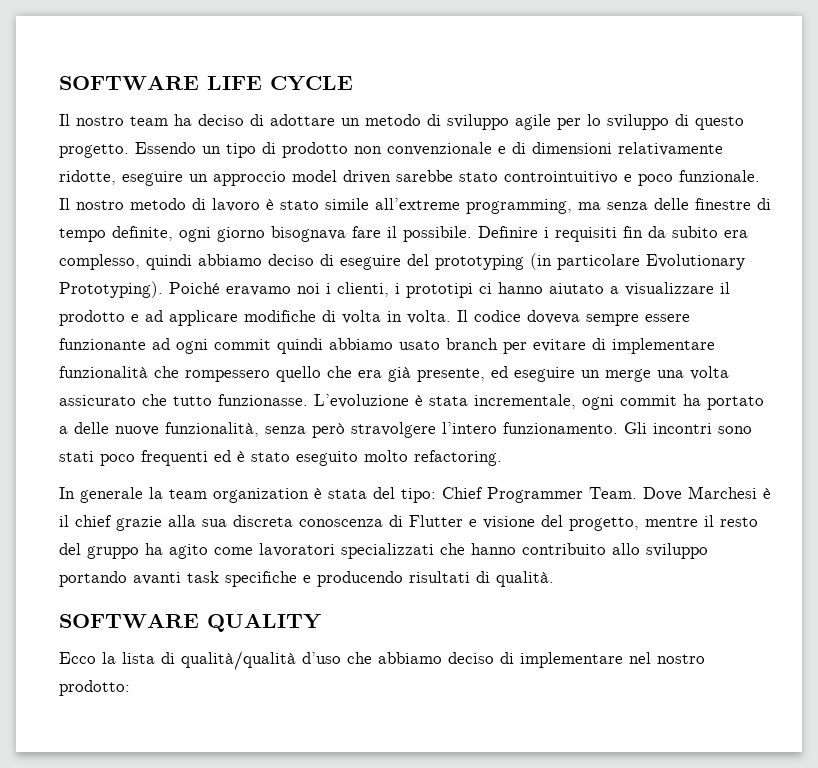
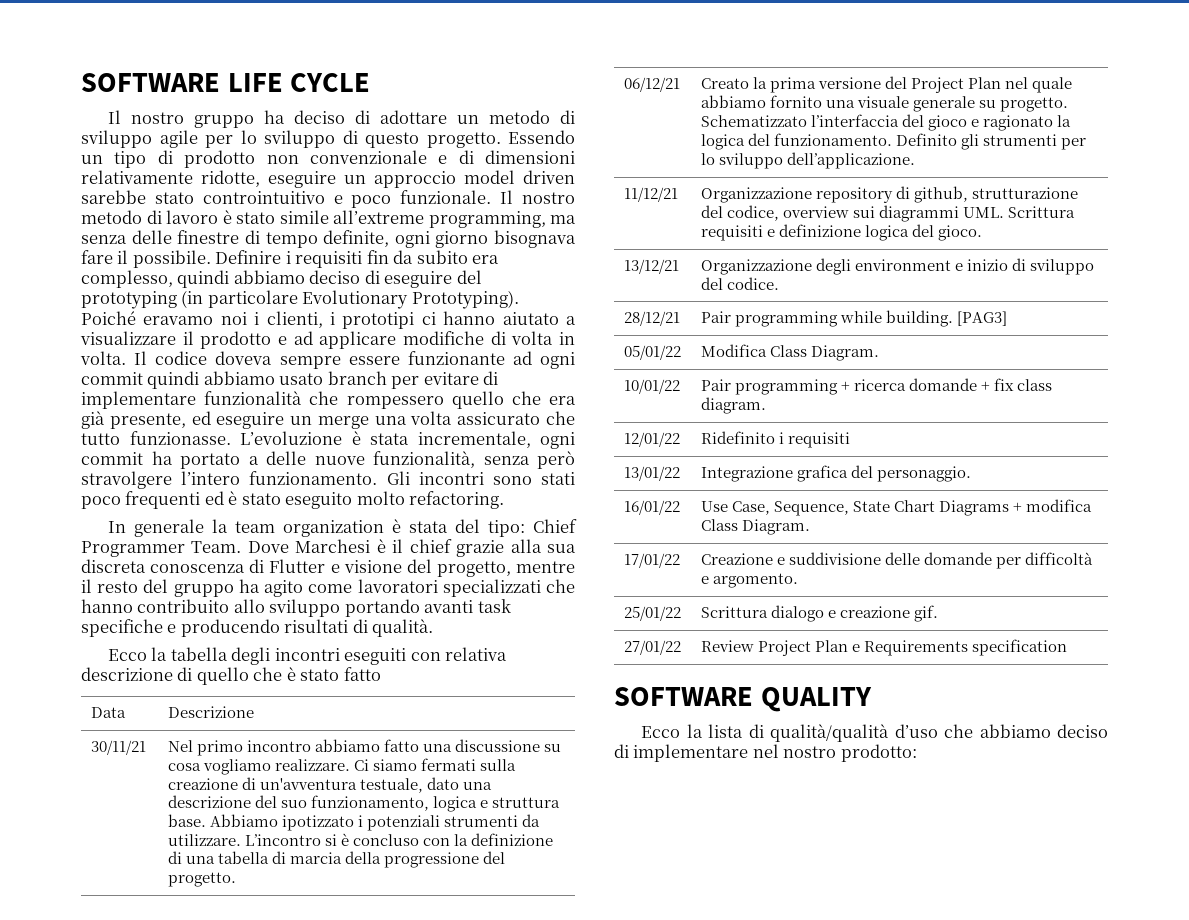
[130,116,168,126] team -> [193,115,254,128] gruppo
(554, 579) none -> [107,647,508,665] [81,667,381,685] [90,707,126,718] [167,706,254,718] [90,740,146,755] [167,739,562,756] [167,758,516,775] [167,777,492,793] [167,795,560,812] [167,814,540,831] [167,833,554,846] [167,851,506,868] [167,872,236,887] [623,77,680,92] [700,76,1073,93] [700,95,1068,112] [700,114,1071,131] [700,133,1086,150] [700,152,915,169] [623,187,678,202] [700,186,1078,203] [700,205,1075,222] [700,224,982,241] [623,259,679,274] [700,258,1094,275] [700,277,779,290] [623,311,680,326] [700,310,1007,327] [623,345,681,360] [700,344,879,361] [623,379,680,394] [700,378,1053,395] [700,397,766,414] [623,432,680,447] [700,431,850,448] [623,466,680,481] [700,465,971,482] [623,500,680,515] [700,499,1093,516] [700,519,810,535] [623,553,680,568] [700,552,1093,569] [700,573,798,588] [623,606,681,621] [700,605,938,622] [623,640,681,655] [700,639,1067,656] // Ecco la tabella degli incontri eseguiti con relativa descrizione di quello che è stato fatto // Data | Descrizione // 30/11/21 | Nel primo incontro abbiamo fatto una discussione su cosa vogliamo realizzare. Ci siamo fermati sulla creazione di un'avventura testuale, dato una descrizione del suo funzionamento, logica e struttura base. Abbiamo ipotizzato i potenziali strumenti da utilizzare. L’incontro si è concluso con la definizione di una tabella di marcia della progressione del progetto. // 06/12/21 | Creato la prima versione del Project Plan nel quale abbiamo fornito una visuale generale su progetto. Schematizzato l’interfaccia del gioco e ragionato la logica del funzionamento. Definito gli strumenti per lo sviluppo dell’applicazione. // 11/12/21 | Organizzazione repository di github, strutturazione del codice, overview sui diagrammi UML. Scrittura requisiti e definizione logica del gioco. // 13/12/21 | Organizzazione degli environment e inizio di sviluppo del codice. // 28/12/21 | Pair programming while building. [PAG3] // 05/01/22 | Modifica Class Diagram. // 10/01/22 | Pair programming + ricerca domande + fix class diagram. // 12/01/22 | Ridefinito i requisiti // 13/01/22 | Integrazione grafica del personaggio. // 16/01/22 | Use Case, Sequence, State Chart Diagrams + modifica Class Diagram. // 17/01/22 | Creazione e suddivisione delle domande per difficoltà e argomento. // 25/01/22 | Scrittura dialogo e creazione gif. // 27/01/22 | Review Project Plan e Requirements specification

